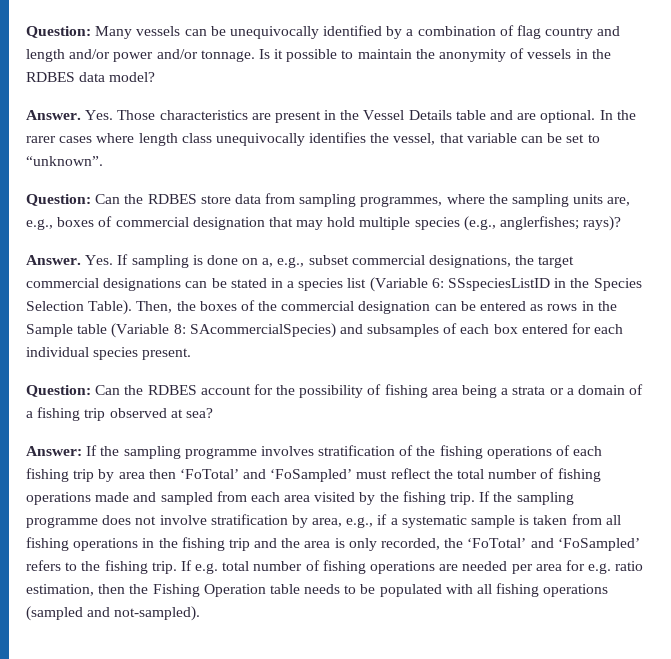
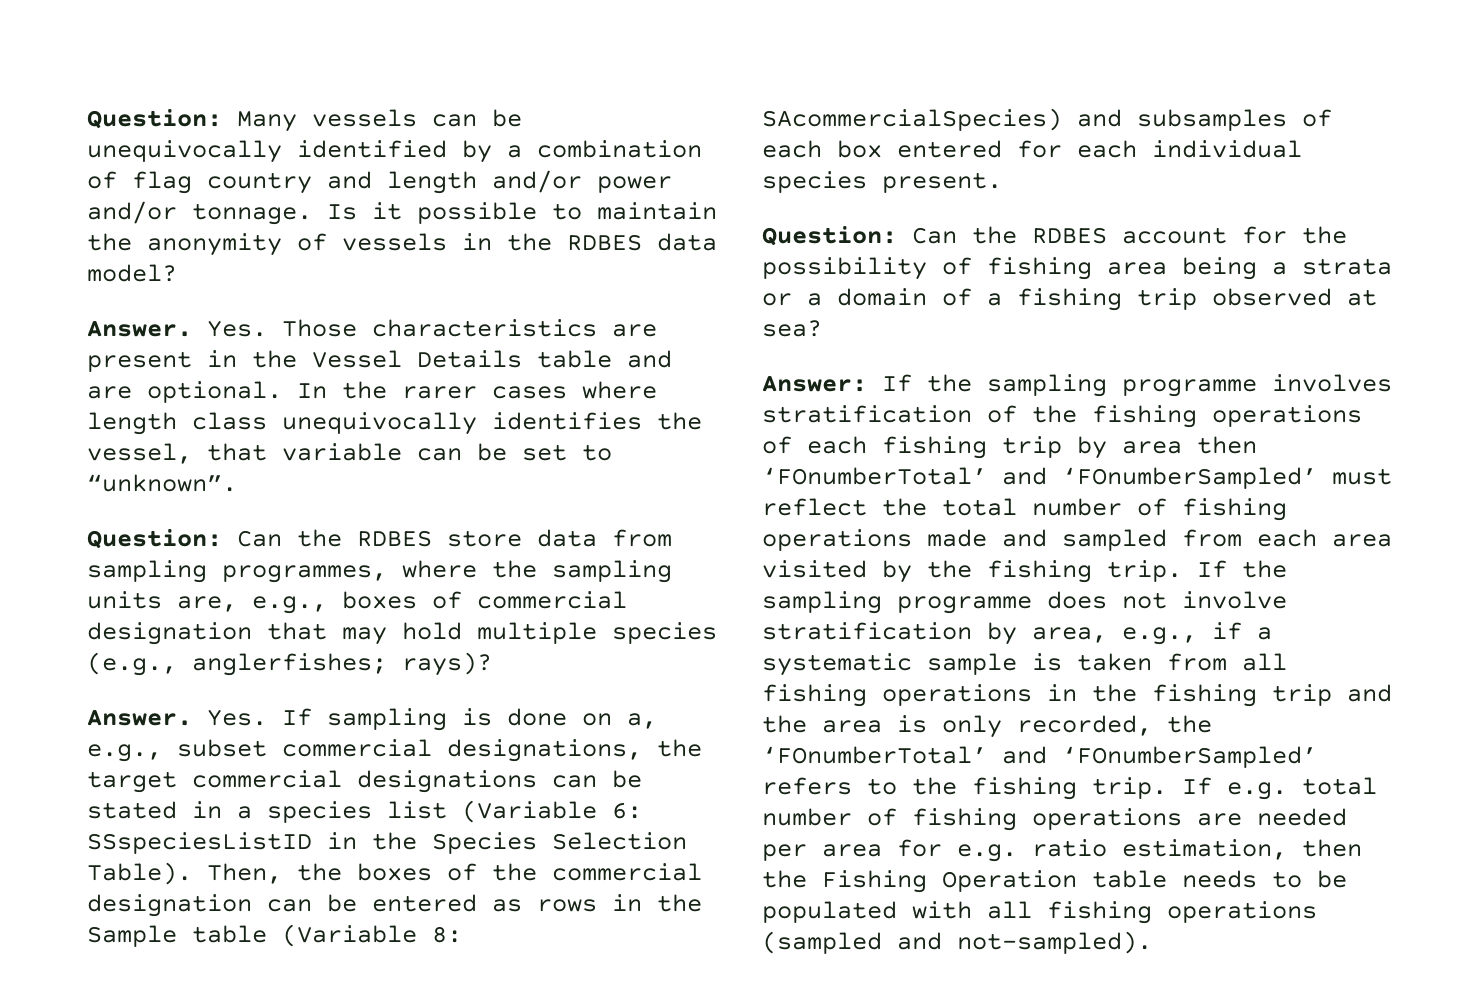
[179,469,353,482] ‘FoTotal’ and ‘FoSampled’ -> [762,467,1317,489] ‘FOnumberTotal’ and ‘FOnumberSampled’
[467,538,640,551] ‘FoTotal’ and ‘FoSampled’ -> [762,746,1317,768] ‘FOnumberTotal’ and ‘FOnumberSampled’

